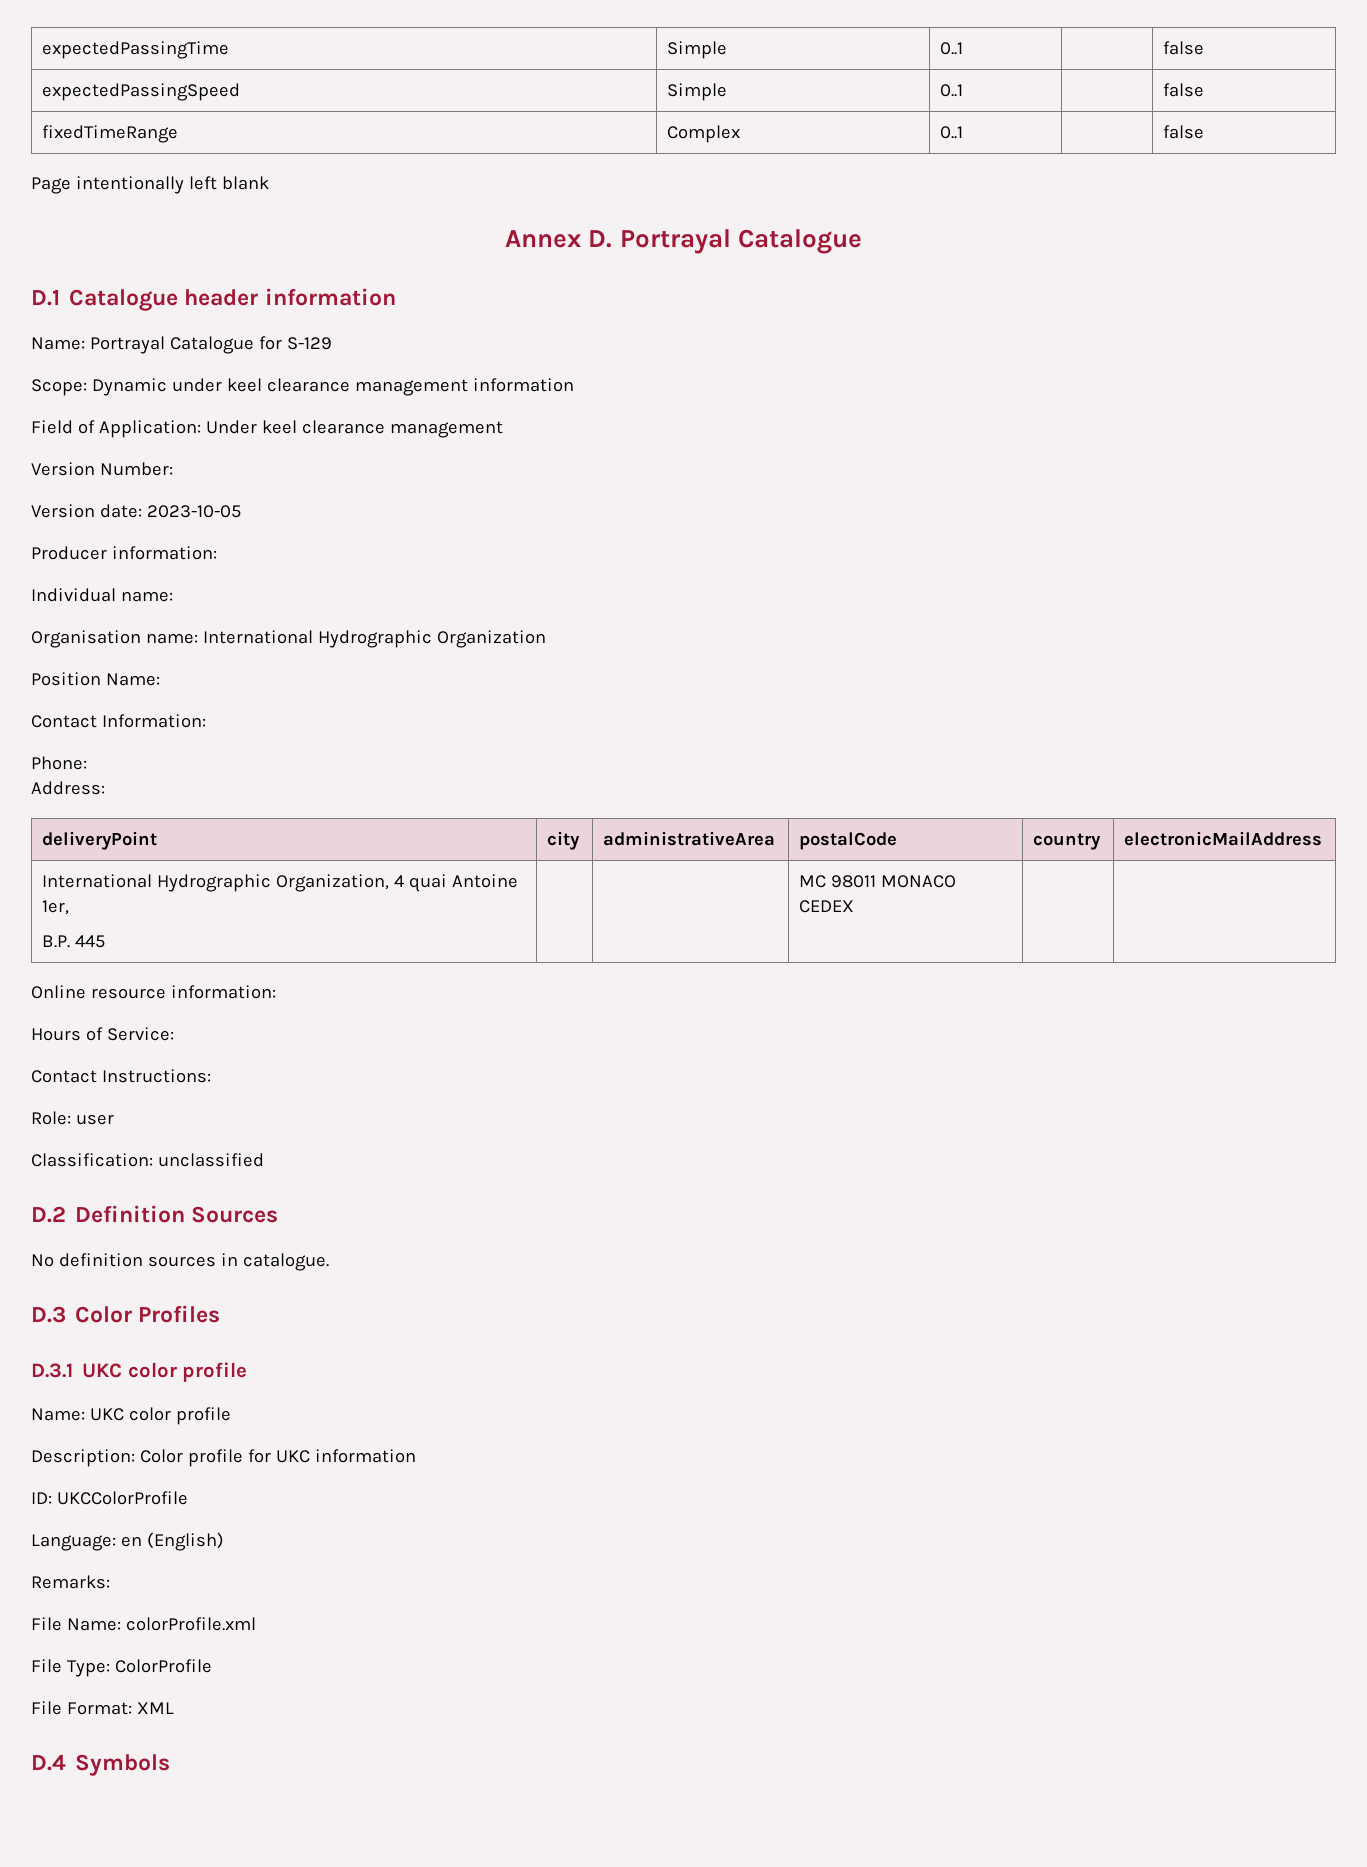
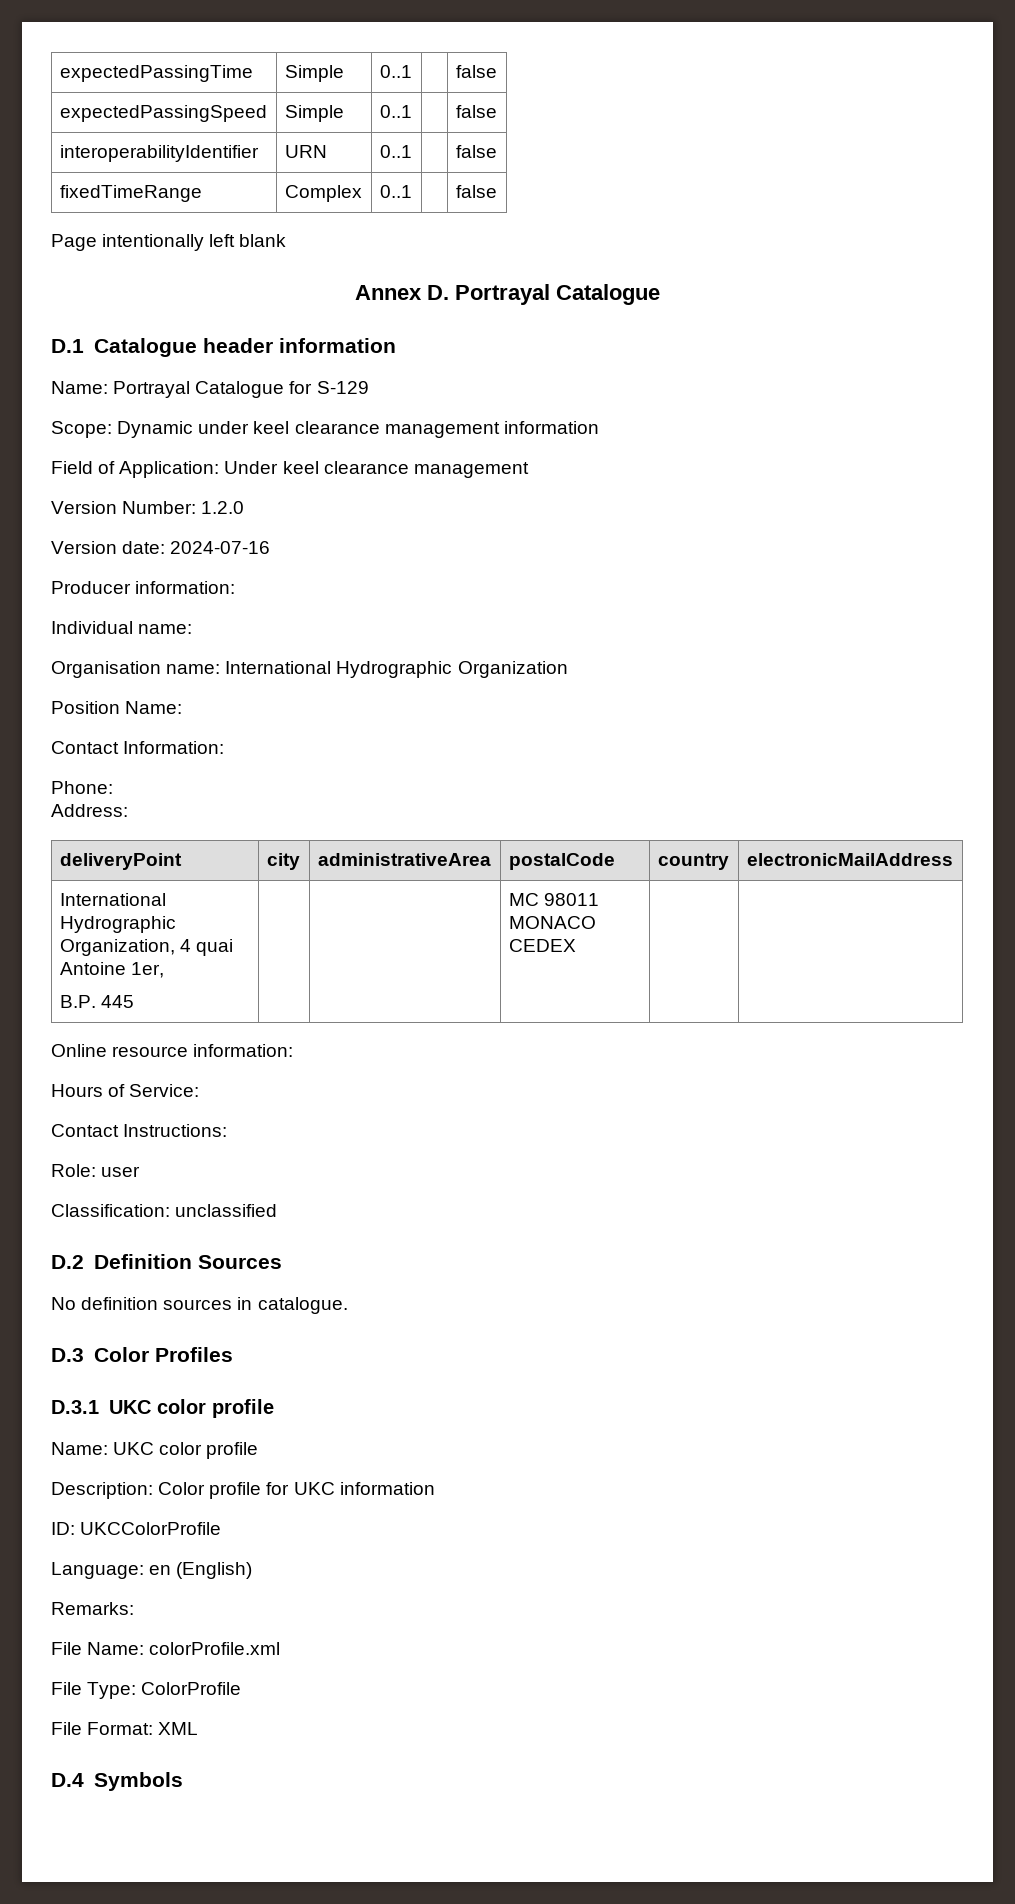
(1205, 90) none -> [59,145,259,162] [284,145,327,158] [379,145,412,158] [455,145,497,158] // interoperabilityIdentifier | URN | 0..1 | | false
(173, 469) none -> [201,501,245,514] 1.2.0
[146,505,241,518] 2023-10-05 -> [170,541,271,554] 2024-07-16

